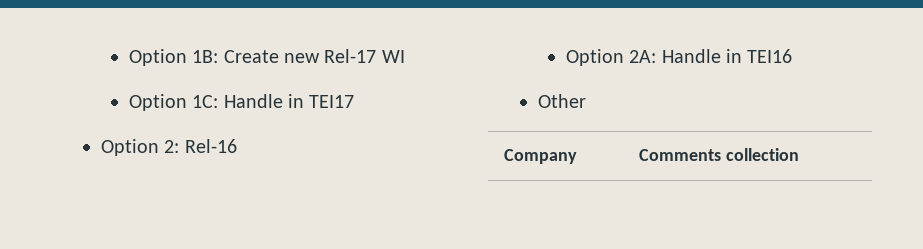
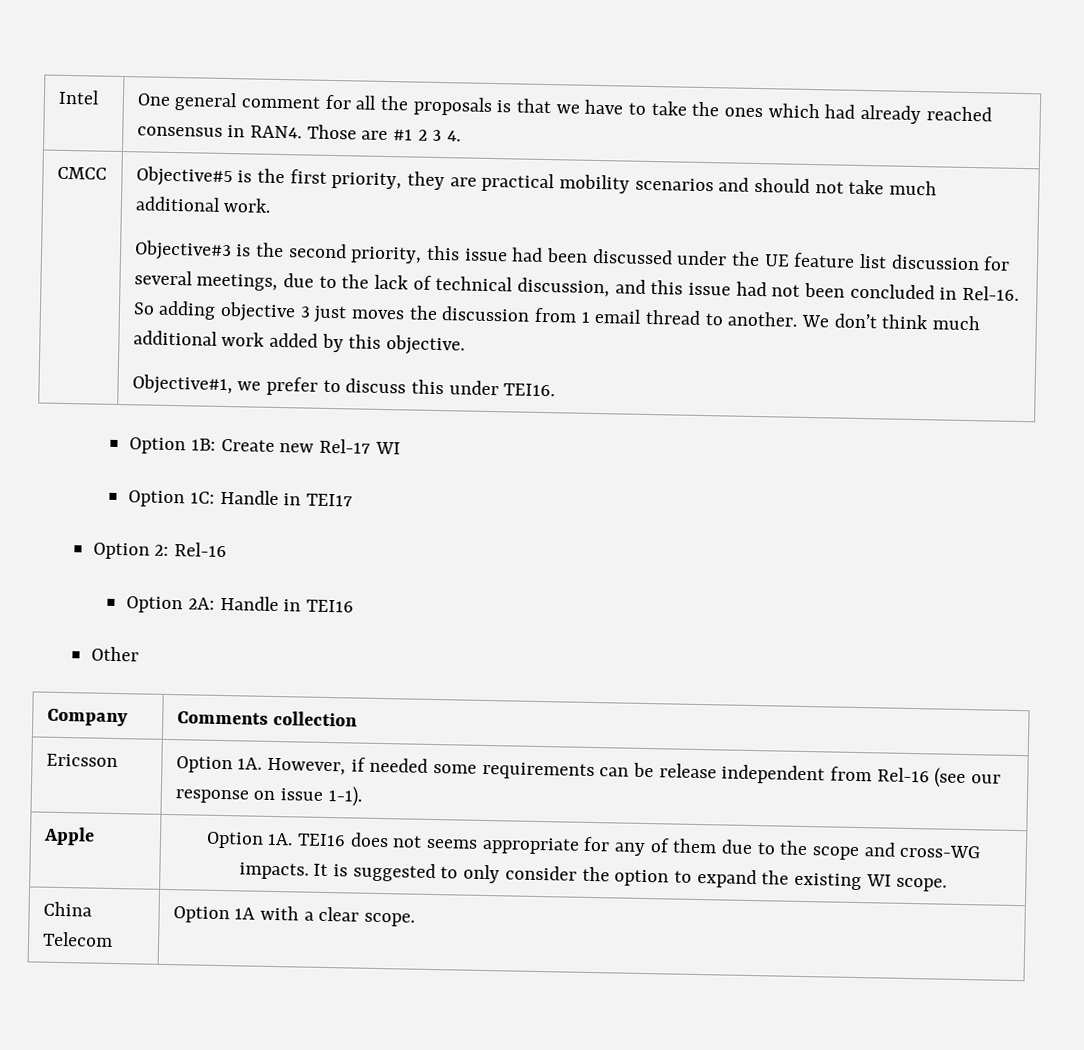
(128, 57) none -> [57,89,100,105] [136,92,992,125] [136,124,461,142] [56,166,107,180] [135,166,938,196] [134,196,272,213] [133,240,1011,271] [133,270,1020,301] [132,300,982,331] [132,330,465,356] [131,374,556,397] Intel | One general comment for all the proposals is that we have to take the ones which had already reached consensus in RAN4. Those are #1 2 3 4. // CMCC | Objective#5 is the first priority, they are practical mobility scenarios and should not take much additional work. // Objective#3 is the second priority, this issue had been discussed under the UE feature list discussion for several meetings, due to the lack of technical discussion, and this issue had not been concluded in Rel-16. So adding objective 3 just moves the discussion from 1 email thread to another. We don’t think much additional work added by this objective. // Objective#1, we prefer to discuss this under TEI16. //
(799, 154) none -> [45,753,118,768] [175,756,1002,789] [174,786,363,807] [42,826,95,846] [205,831,982,861] [238,862,948,892] [42,901,92,917] [41,931,113,947] [172,905,415,927] // Ericsson | Option 1A. However, if needed some requirements can be release independent from Rel-16 (see our response on issue 1-1). // Apple | Option 1A. TEI16 does not seems appropriate for any of them due to the scope and cross-WG impacts. It is suggested to only consider the option to expand the existing WI scope. // China Telecom | Option 1A with a clear scope.

